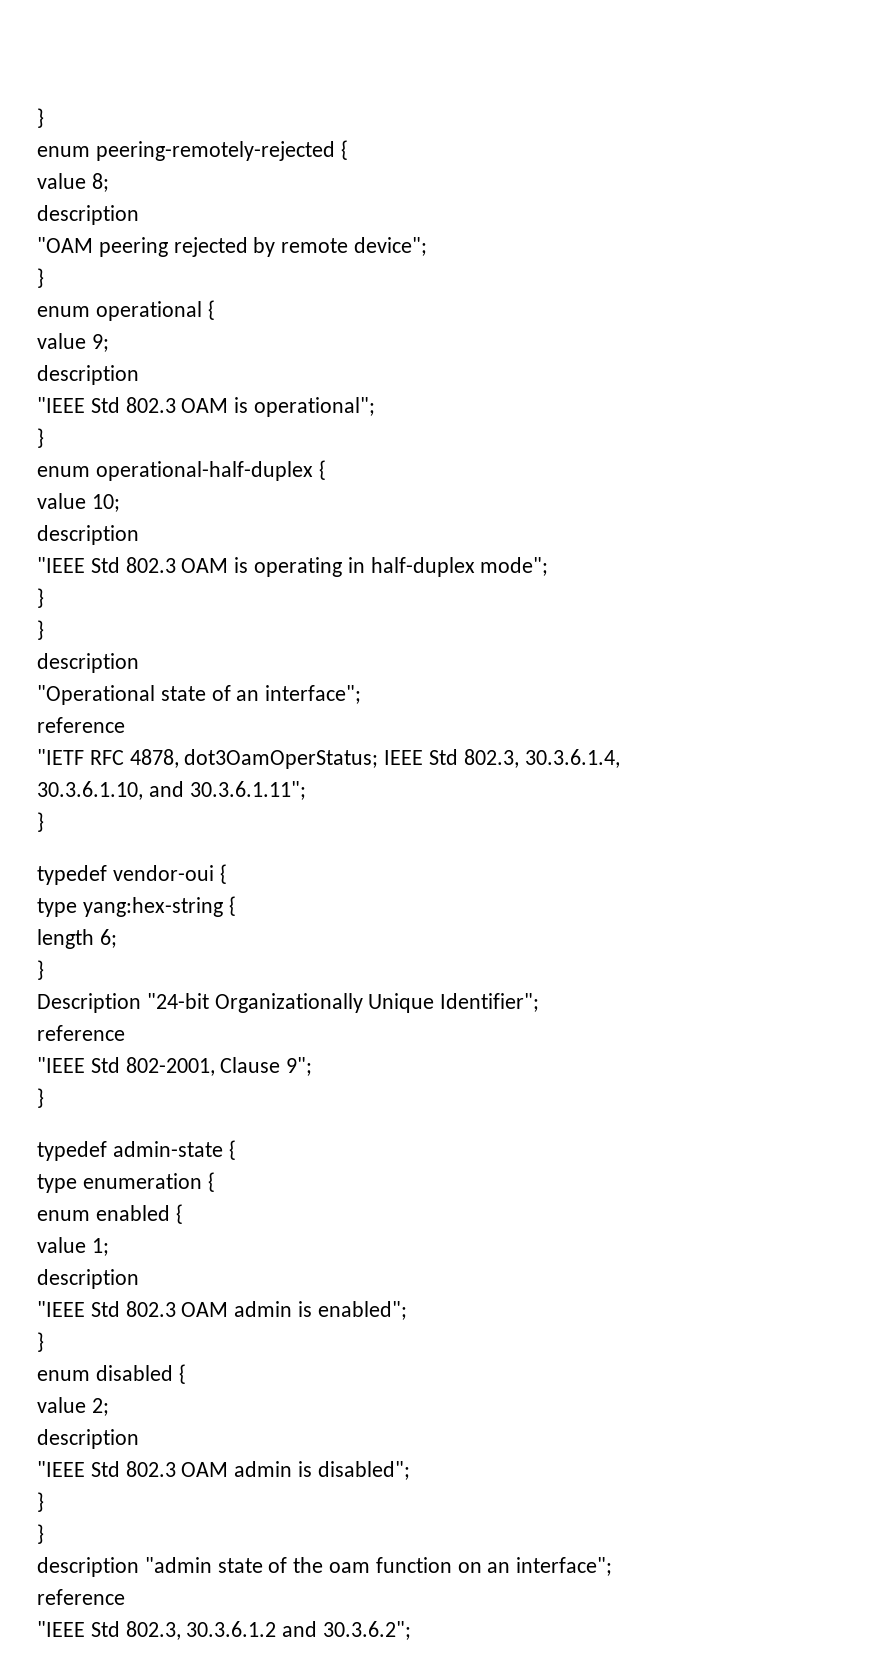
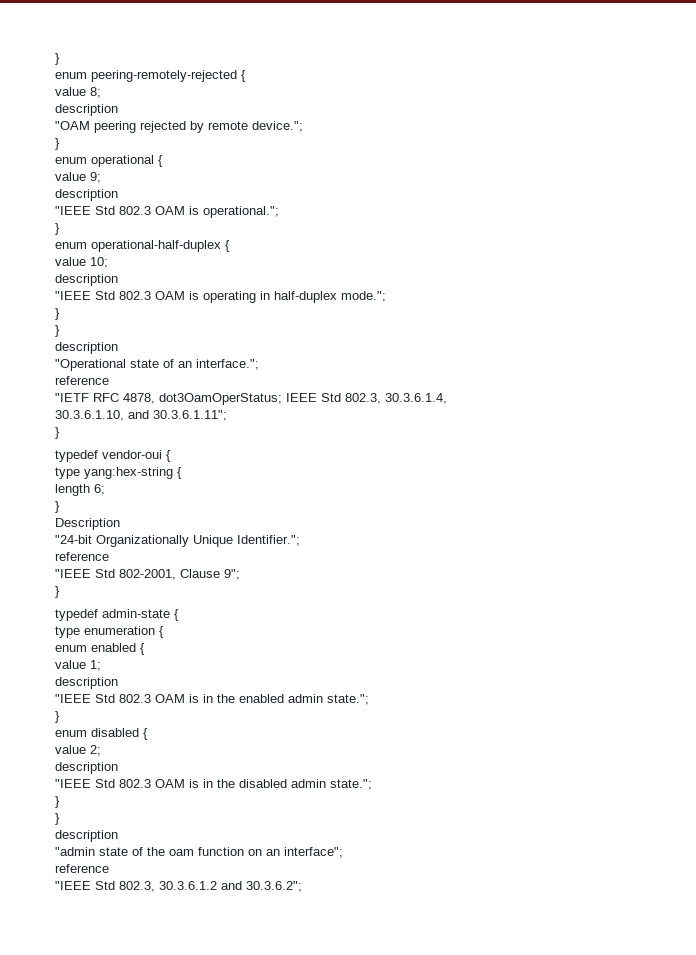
[354,237,428,256] device"; -> [252,121,303,132] device.";
[254,397,376,417] operational"; -> [203,206,279,218] operational.";
[480,557,549,576] mode"; -> [341,291,386,302] mode.";
[265,685,362,704] interface"; -> [196,359,259,370] interface.";
(141, 1003) none -> (120, 524) //
[440,993,540,1012] Identifier"; -> [237,535,300,546] Identifier.";
[234,1301,407,1320] admin is enabled"; -> [189,694,369,705] is in the enabled admin state.";
[234,1461,410,1480] [37,1492,44,1512] [37,1524,44,1544] [37,1557,139,1577] admin is disabled"; // } // } // description -> [189,779,372,790] [55,796,60,808] [55,813,60,825] [55,830,118,842] is in the disabled admin state."; // } // } // description //

